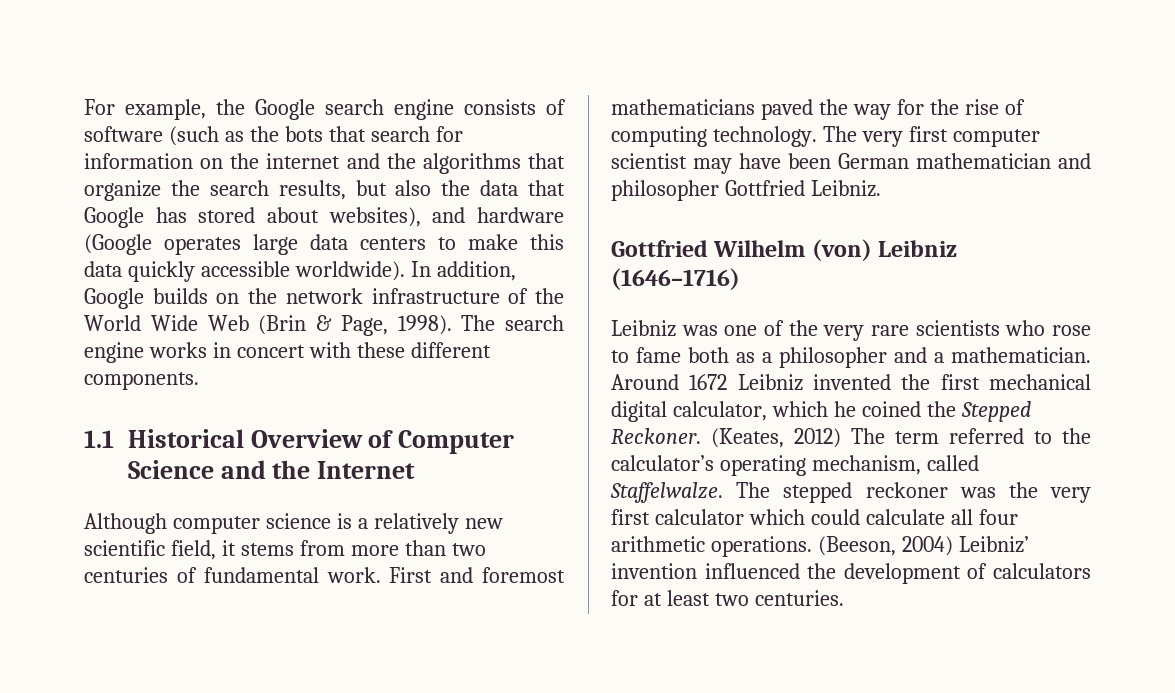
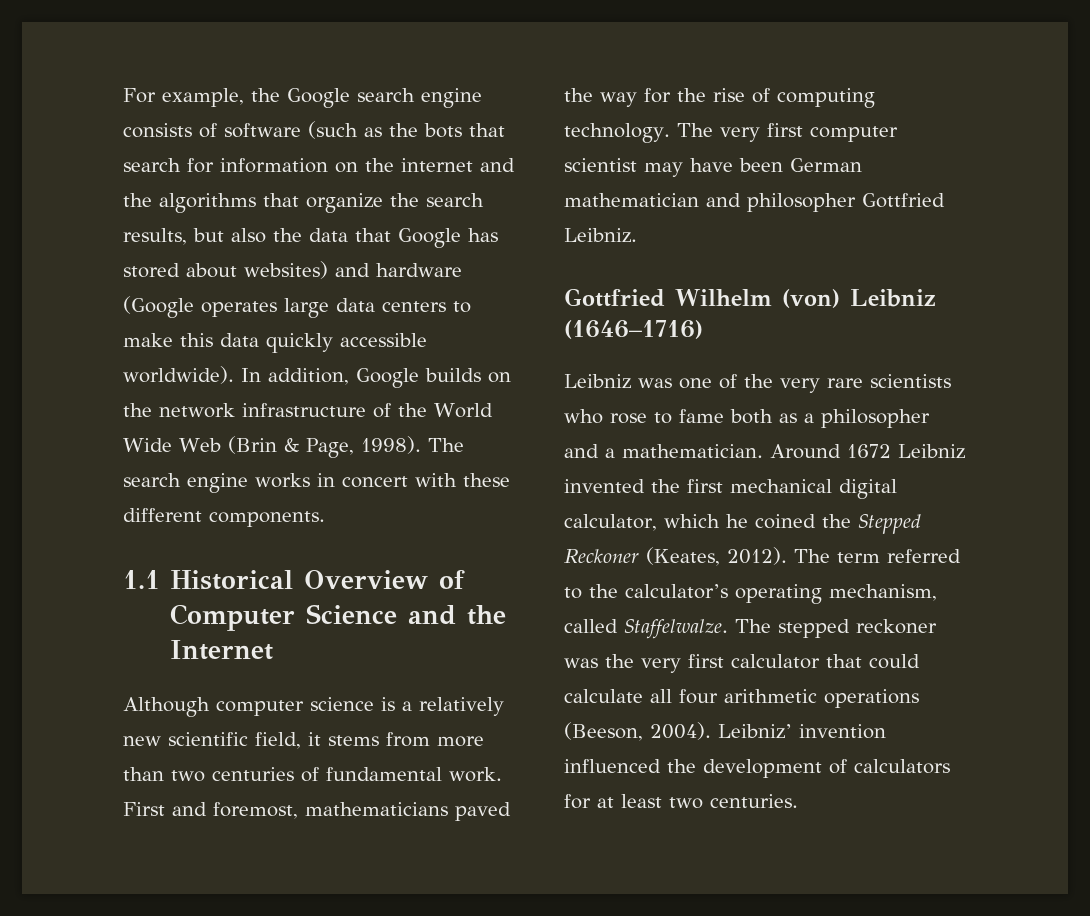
[328,207,421,227] websites), -> [244,261,328,279] websites)
[481,567,565,583] foremost -> [213,802,298,819] foremost,
[611,428,841,448] Reckoner. (Keates, 2012) -> [564,547,787,566] Reckoner (Keates, 2012).
[748,509,805,525] which -> [826,654,862,668] that
[710,536,953,557] operations. (Beeson, 2004) -> [824,689,919,708] [564,722,711,741] operations (Beeson, 2004).

